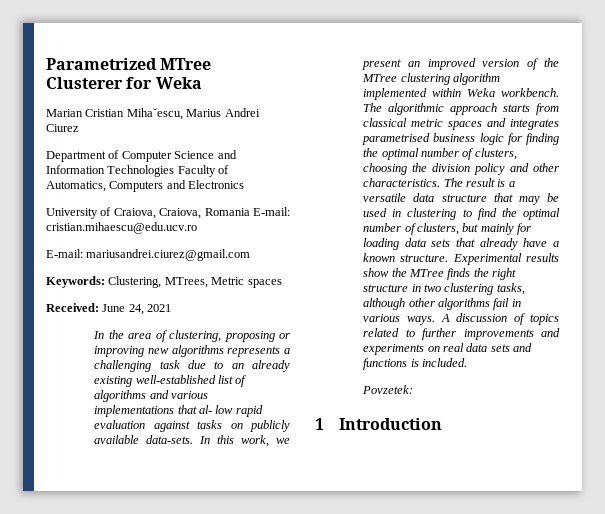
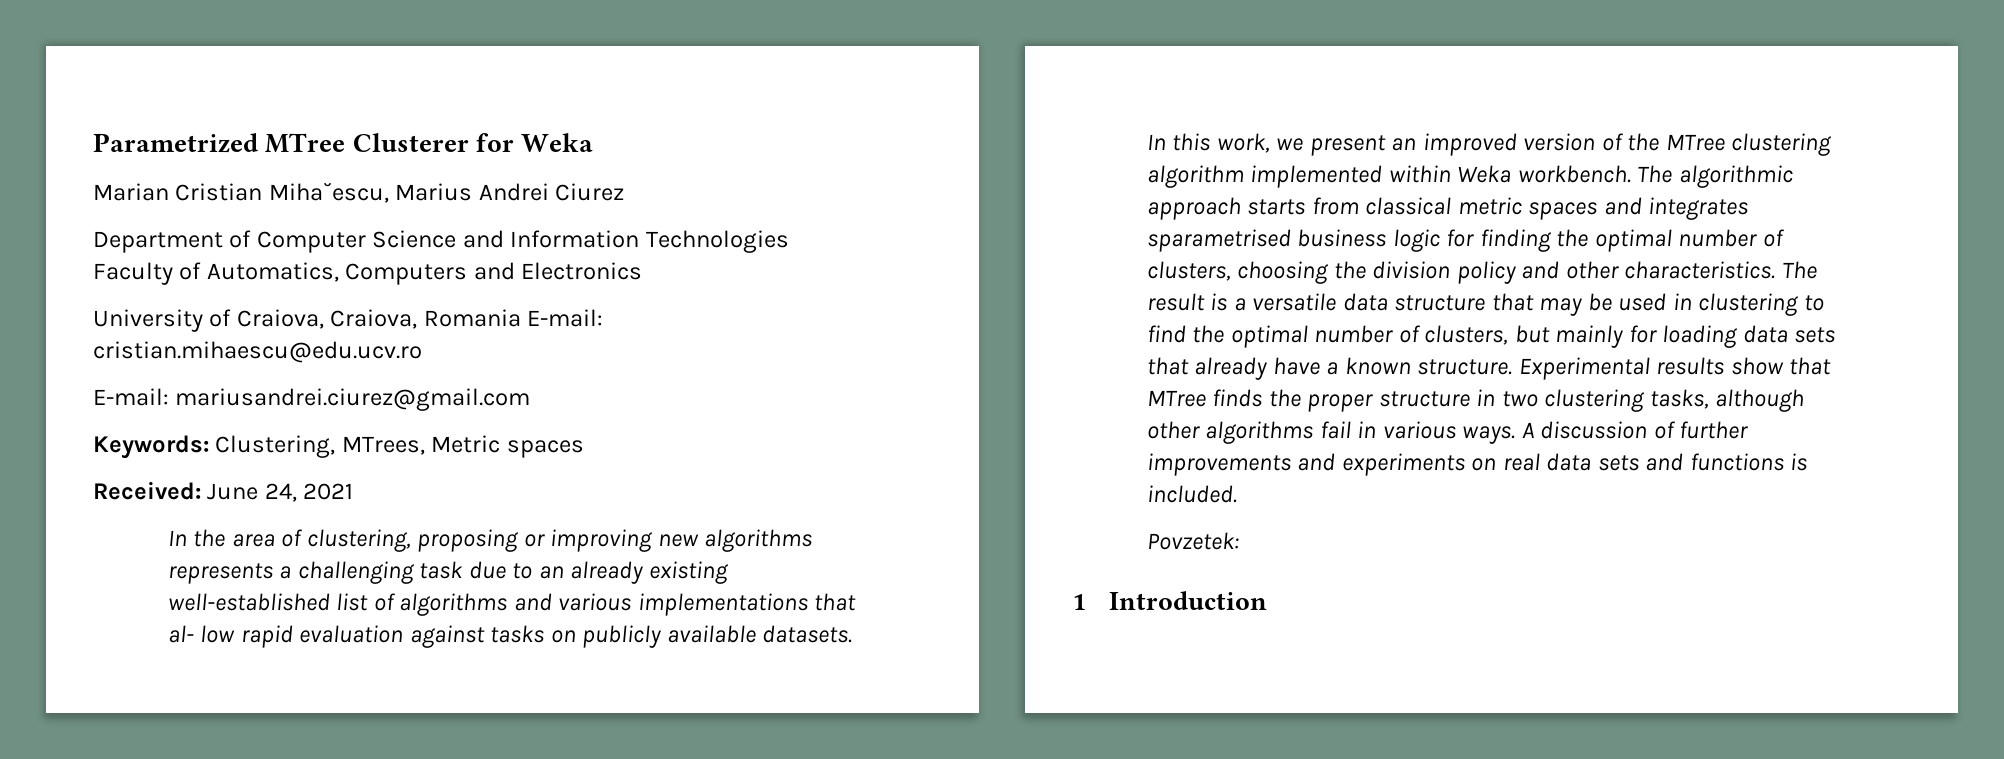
[146,435,194,444] data-sets. -> [762,625,853,643] datasets.
[362,133,431,145] parametrised -> [1146,229,1291,252] sparametrised
[391,268,407,277] the -> [1789,357,1832,375] that
[492,268,517,280] right -> [1307,394,1374,412] proper
[530,314,559,325] [363,328,415,337] topics related to -> (1676, 430) none

